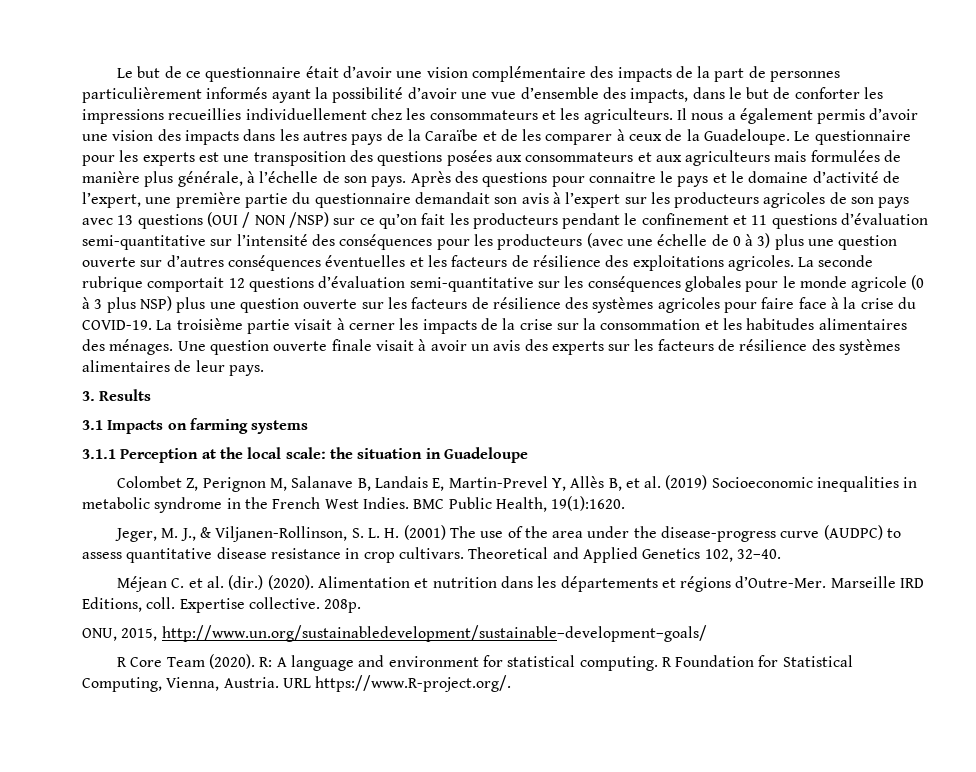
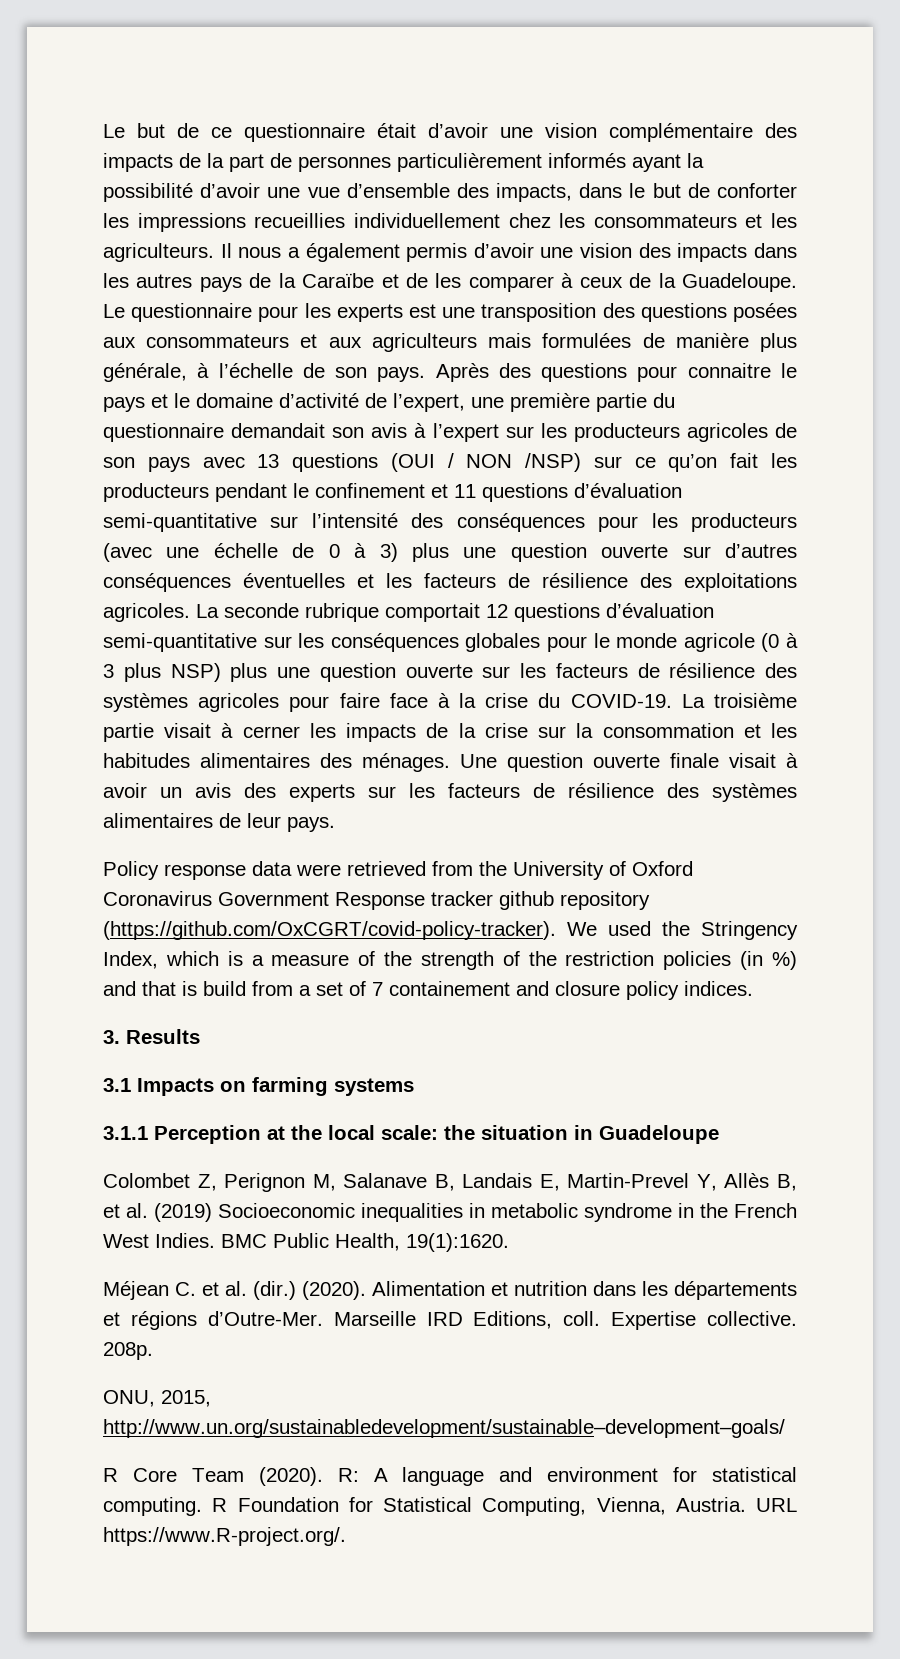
(264, 370) none -> [103,861,693,880] [103,891,650,910] [103,921,798,940] [103,951,797,970] [103,981,753,1000] // Policy response data were retrieved from the University of Oxford Coronavirus Government Response tracker github repository (https://github.com/OxCGRT/covid-policy-tracker). We used the Stringency Index, which is a measure of the strength of the restriction policies (in %) and that is build from a set of 7 containement and closure policy indices.
[114,525,902,542] [82,547,781,563] // Jeger, M. J., & Viljanen-Rollinson, S. L. H. (2001) The use of the area under the disease-progress curve (AUDPC) to assess quantitative disease resistance in crop cultivars. Theoretical and Applied Genetics 102, 32–40. -> (509, 1242) none

